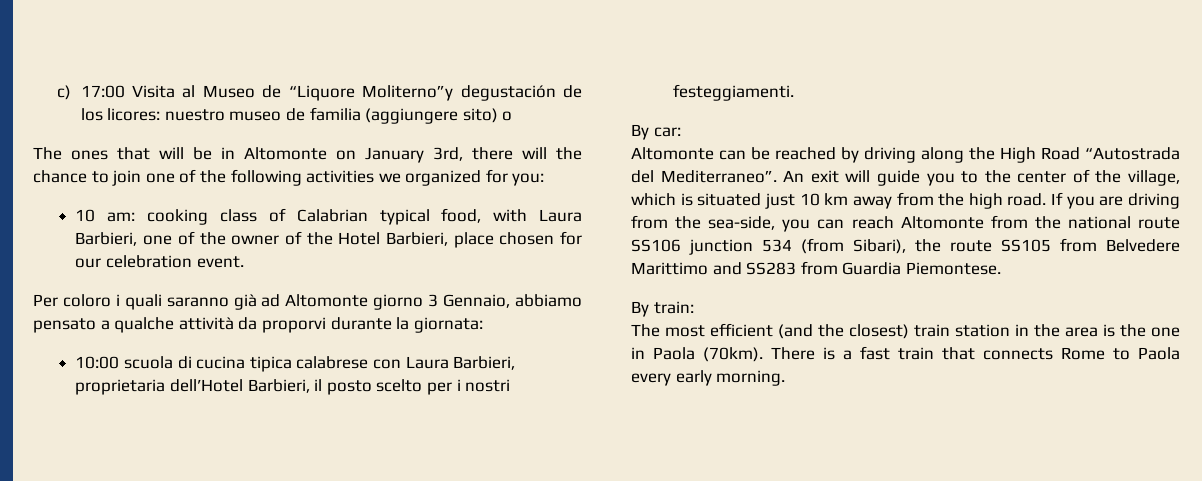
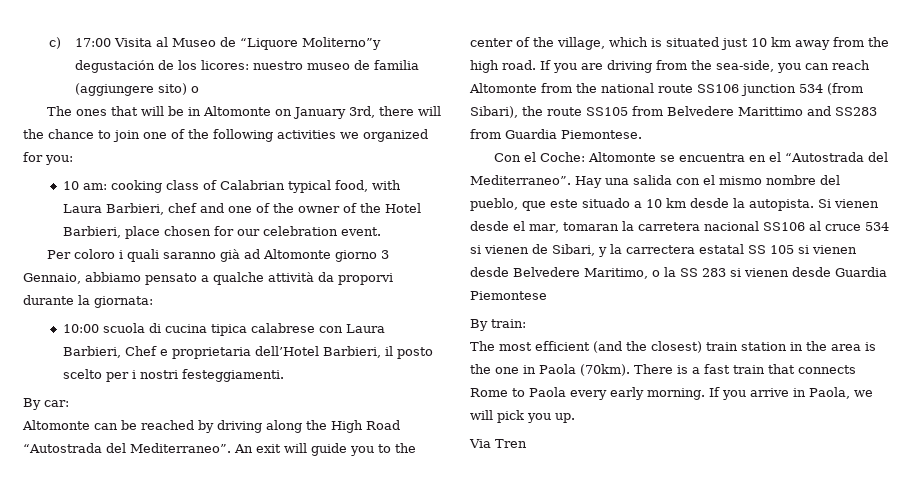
(138, 239) none -> [168,203,225,213] chef and
(516, 363) none -> [125,346,169,356] Chef e
(1001, 268) none -> [494,152,889,162] [470,175,840,188] [470,198,879,211] [470,221,889,233] [470,244,857,257] [470,267,887,279] [470,291,547,300] // Con el Coche: Altomonte se encuentra en el “Autostrada del Mediterraneo”. Hay una salida con el mismo nombre del pueblo, que este situado a 10 km desde la autopista. Si vienen desde el mar, tomaran la carretera nacional SS106 al cruce 534 si vienen de Sibari, y la carrectera estatal SS 105 si vienen desde Belvedere Maritimo, o la SS 283 si vienen desde Guardia Piemontese
(786, 378) none -> [709,387,873,400] [470,410,575,423] [469,439,527,448] If you arrive in Paola, we will pick you up. // Via Tren

